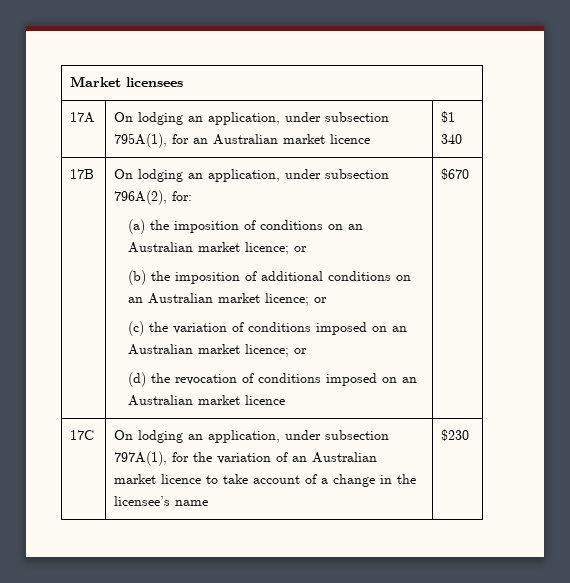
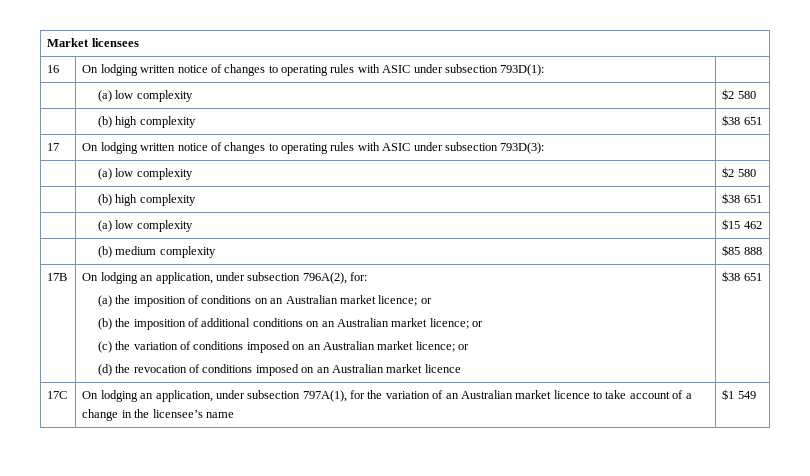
[70,112,96,123] [114,112,390,125] [114,133,371,148] [441,111,456,123] [441,134,463,144] 17A | On lodging an application, under subsection 795A(1), for an Australian market licence | $1 340 -> [47,65,60,73] [82,64,545,76] [97,90,193,102] [722,89,756,100] [97,116,196,128] [722,115,762,126] [47,143,60,151] [82,142,545,154] [97,168,193,180] [722,167,756,178] [97,194,196,206] [722,193,762,204] [97,220,193,232] [722,219,762,230] [97,246,216,258] [722,245,762,256] 16 | On lodging written notice of changes to operating rules with ASIC under subsection 793D(1): | // | (a) low complexity | $2 580 // | (b) high complexity | $38 651 // 17 | On lodging written notice of changes to operating rules with ASIC under subsection 793D(3): | // | (a) low complexity | $2 580 // | (b) high complexity | $38 651 // | (a) low complexity | $15 462 // | (b) medium complexity | $85 888
[441,168,470,180] $670 -> [722,271,762,282] $38 651
[441,429,470,441] $230 -> [722,389,756,400] $1 549

